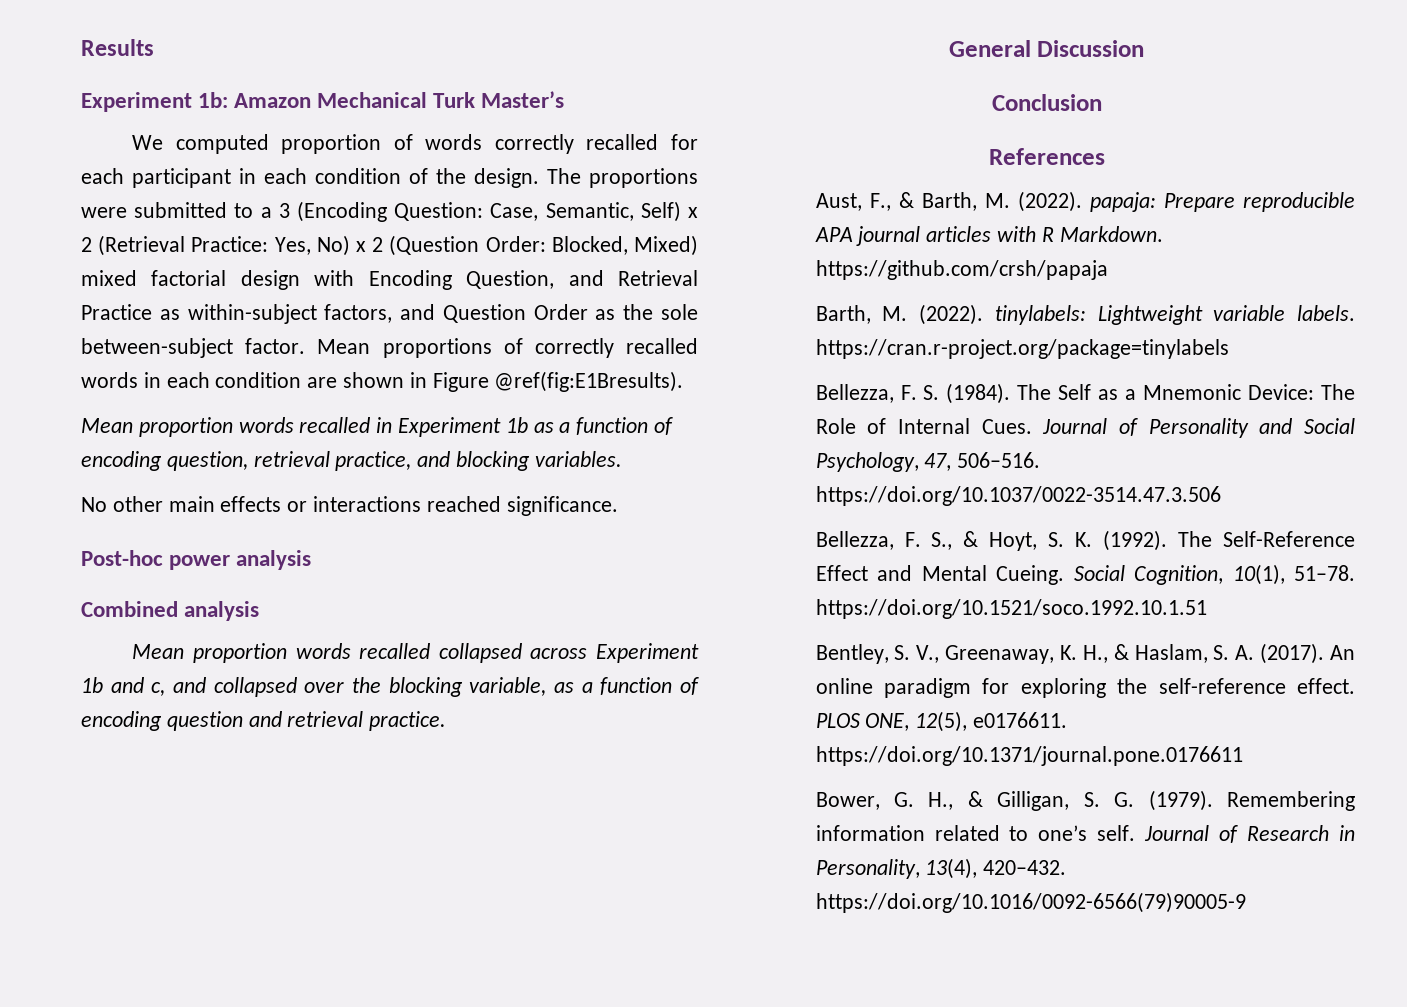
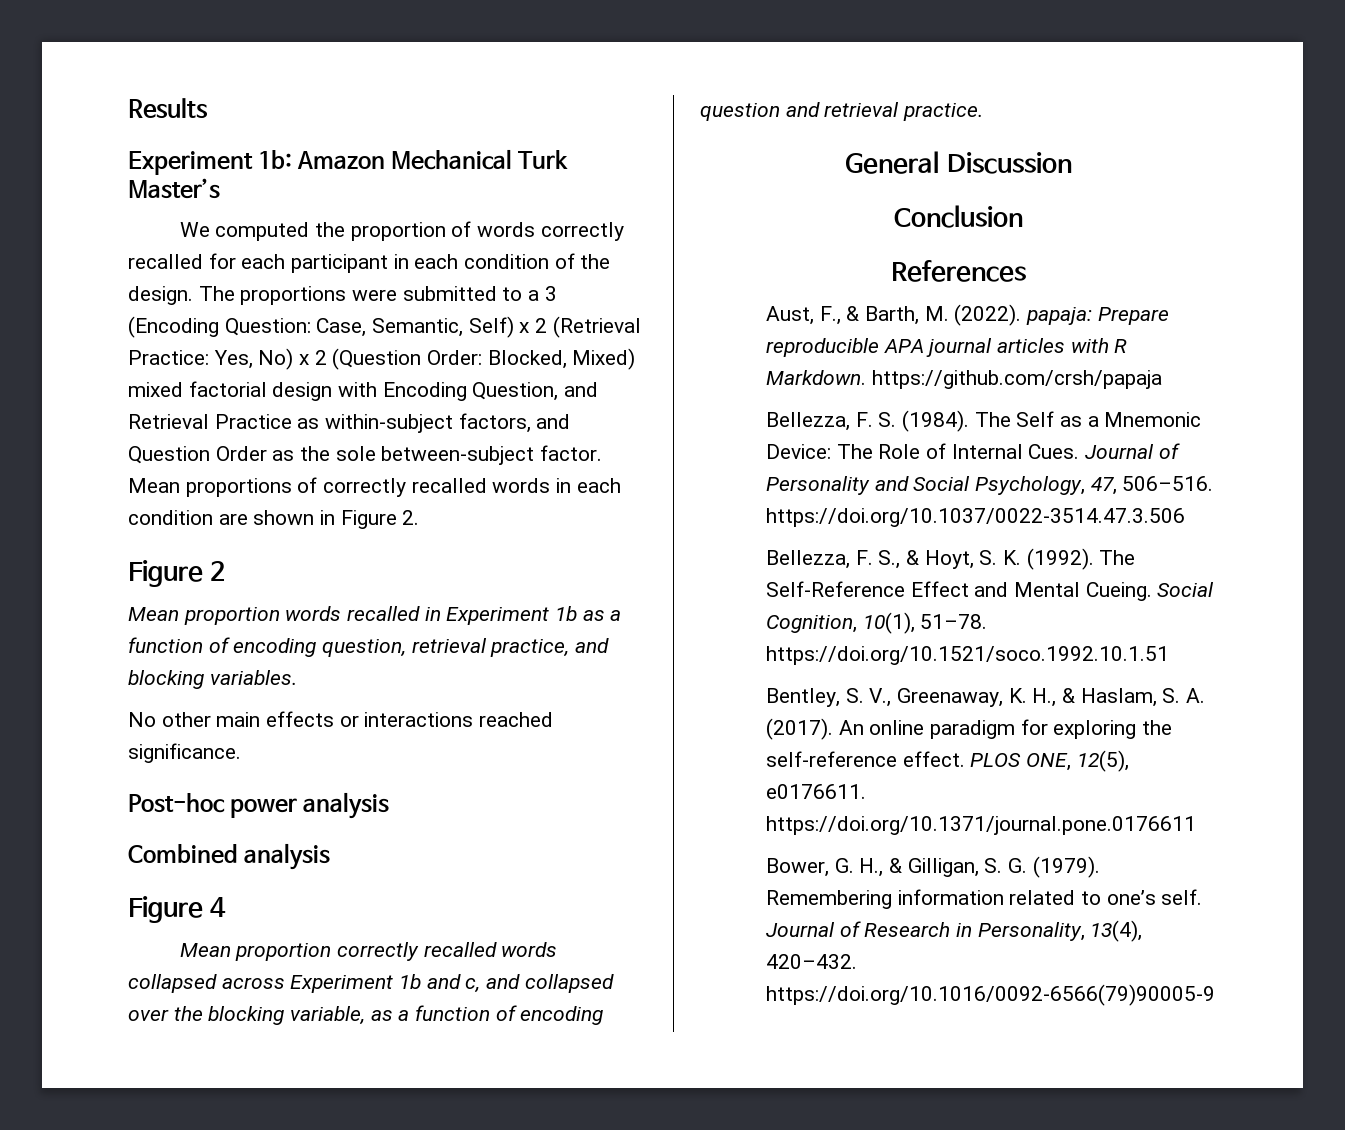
(269, 144) none -> [314,222,345,237] the
[494,371,684,392] @ref(fig:E1Bresults). -> [402,510,420,525] [128,560,226,587] 2. // Figure 2
[132,643,431,663] // Mean proportion words recalled -> [128,896,227,923] [179,942,558,961] // Figure 4 // Mean proportion correctly recalled words
[815,304,1355,325] [815,339,1229,359] // Barth, M. (2022). tinylabels: Lightweight variable labels. https://cran.r-project.org/package=tinylabels -> (1162, 379) none

